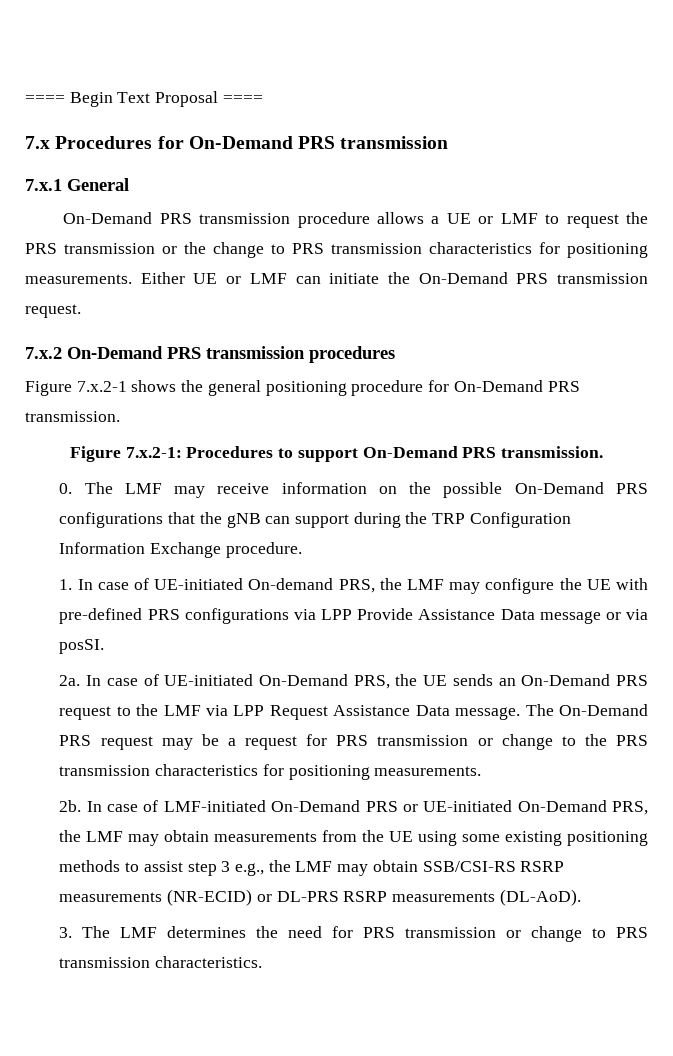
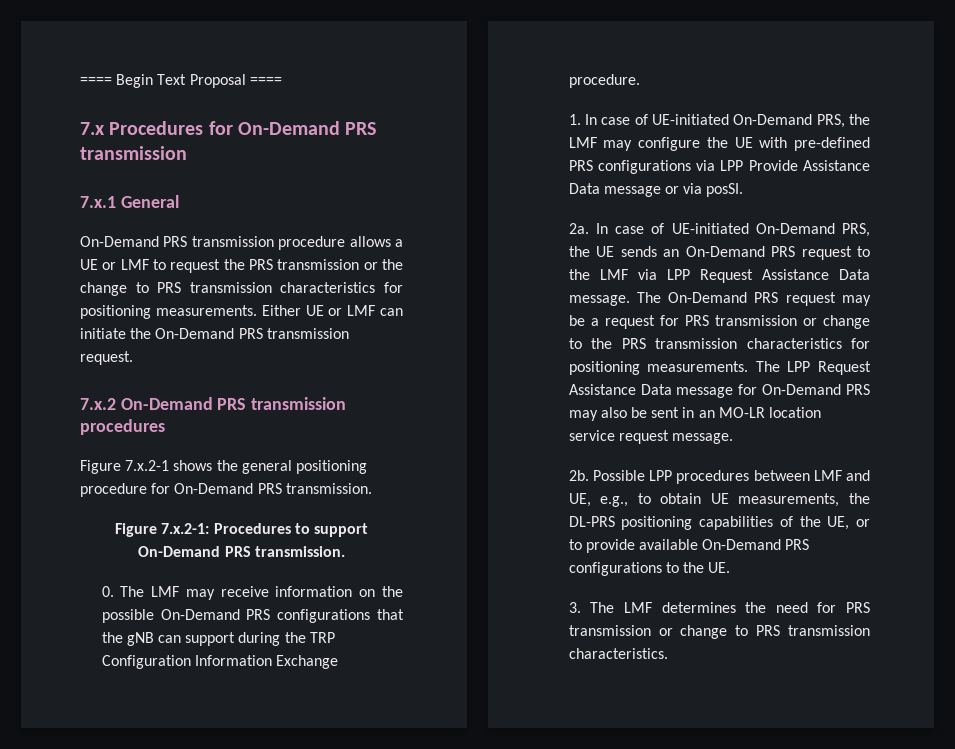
[248,578,334,590] On-demand -> [733,114,813,125] On-Demand
[59,800,648,815] [59,830,648,846] [59,860,565,876] [59,889,581,906] // 2b. In case of LMF-initiated On-Demand PRS or UE-initiated On-Demand PRS, the LMF may obtain measurements from the UE using some existing positioning methods to assist step 3 e.g., the LMF may obtain SSB/CSI-RS RSRP measurements (NR-ECID) or DL-PRS RSRP measurements (DL-AoD). -> [755,361,871,375] [568,384,870,398] [568,407,822,421] [568,430,734,444] [568,470,870,484] [568,493,870,507] [568,516,870,530] [568,539,810,553] [568,562,731,576] The LPP Request Assistance Data message for On-Demand PRS may also be sent in an MO-LR location service request message. // 2b. Possible LPP procedures between LMF and UE, e.g., to obtain UE measurements, the DL-PRS positioning capabilities of the UE, or to provide available On-Demand PRS configurations to the UE.

